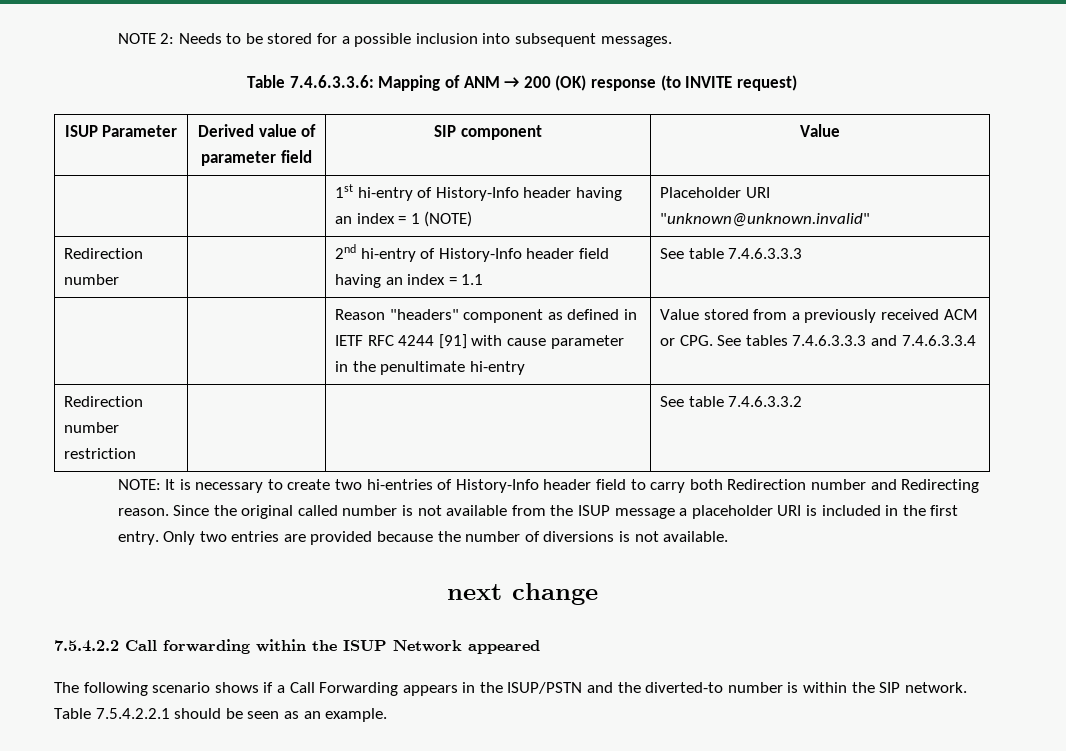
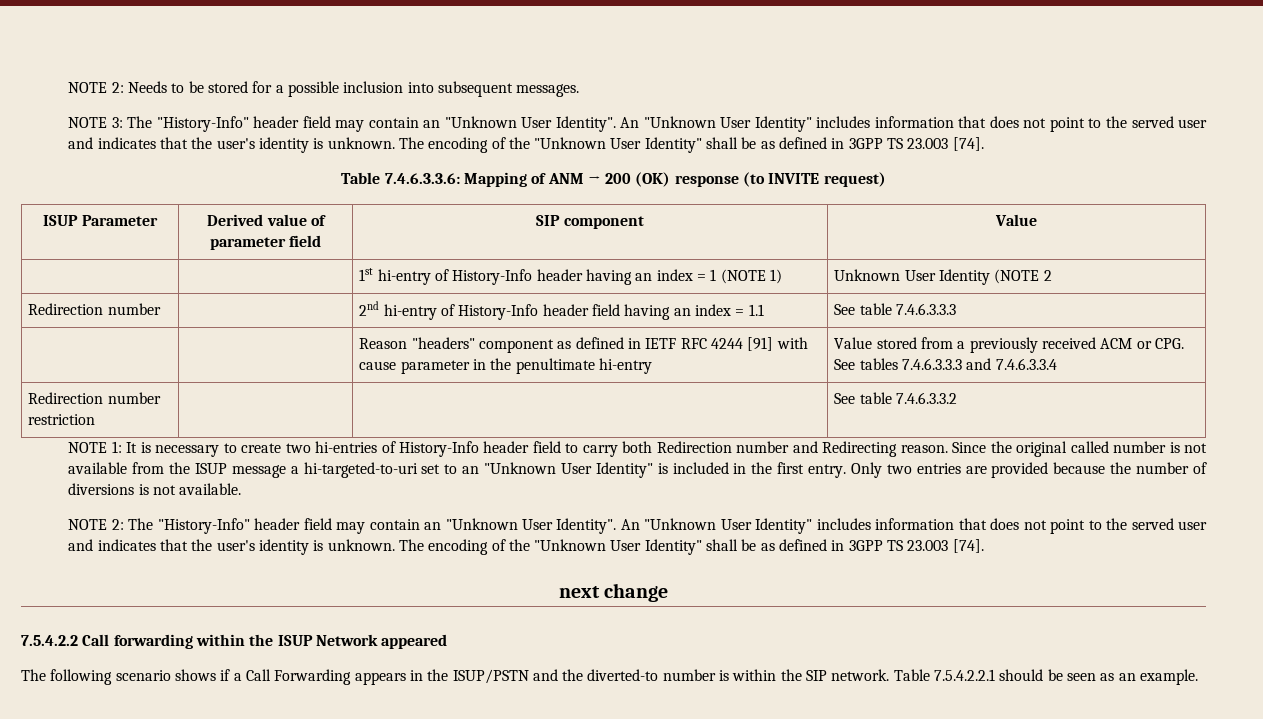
(672, 41) none -> [68,116,1208,132] [68,137,984,153] // NOTE 3: The "History-Info" header field may contain an "Unknown User Identity". An "Unknown User Identity" includes information that does not point to the served user and indicates that the user's identity is unknown. The encoding of the "Unknown User Identity" shall be as defined in 3GPP TS 23.003 [74].
[424,211,473,227] [660,187,770,198] [660,213,871,227] (NOTE) | Placeholder URI "unknown@unknown.invalid" -> [720,269,782,284] [834,269,1052,285] (NOTE 1) | Unknown User Identity (NOTE 2
[117,479,161,490] NOTE: -> [68,441,122,453] NOTE 1:
[691,505,802,519] placeholder URI -> [303,462,653,478] hi-targeted-to-uri set to an "Unknown User Identity"
(729, 536) none -> [68,518,1207,534] [68,539,984,555] // NOTE 2: The "History-Info" header field may contain an "Unknown User Identity". An "Unknown User Identity" includes information that does not point to the served user and indicates that the user's identity is unknown. The encoding of the "Unknown User Identity" shall be as defined in 3GPP TS 23.003 [74].

